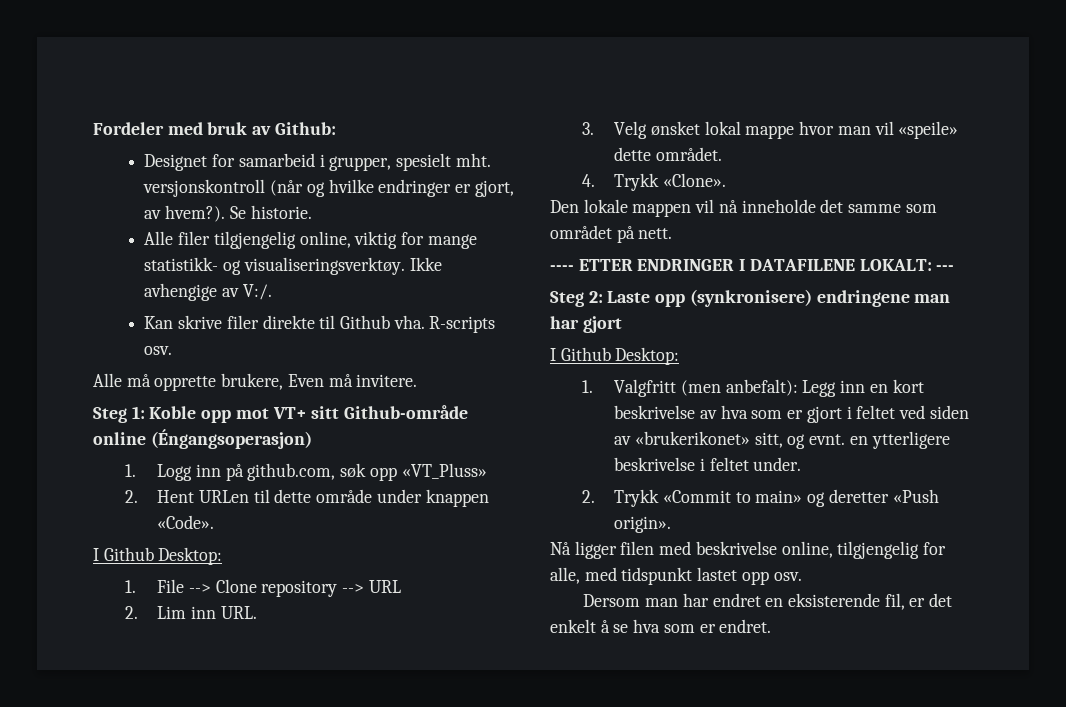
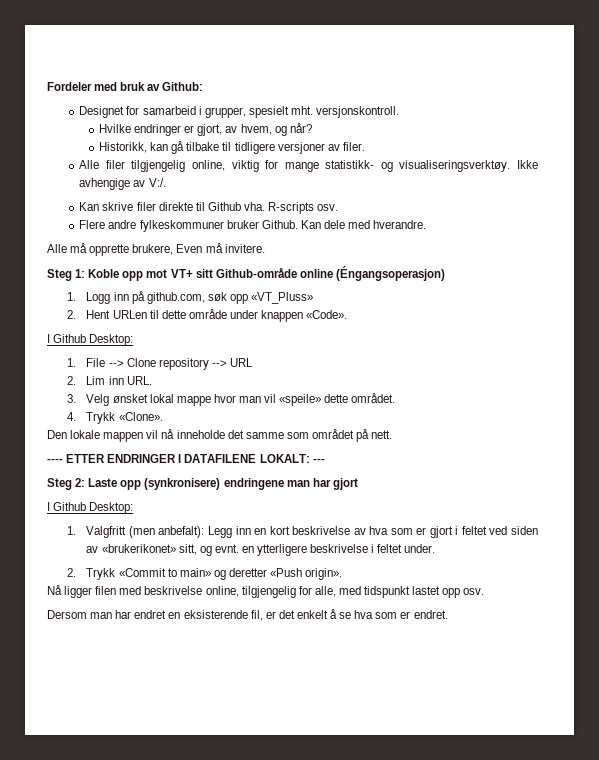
[143,179,514,197] [144,205,312,222] versjonskontroll (når og hvilke endringer er gjort, av hvem?). Se historie. -> [316,106,400,118] [99,123,312,136] [99,141,365,154] versjonskontroll. // Hvilke endringer er gjort, av hvem, og når? // Historikk, kan gå tilbake til tidligere versjoner av filer.
(173, 350) none -> [79,220,427,232] // Flere andre fylkeskommuner bruker Github. Kan dele med hverandre.

